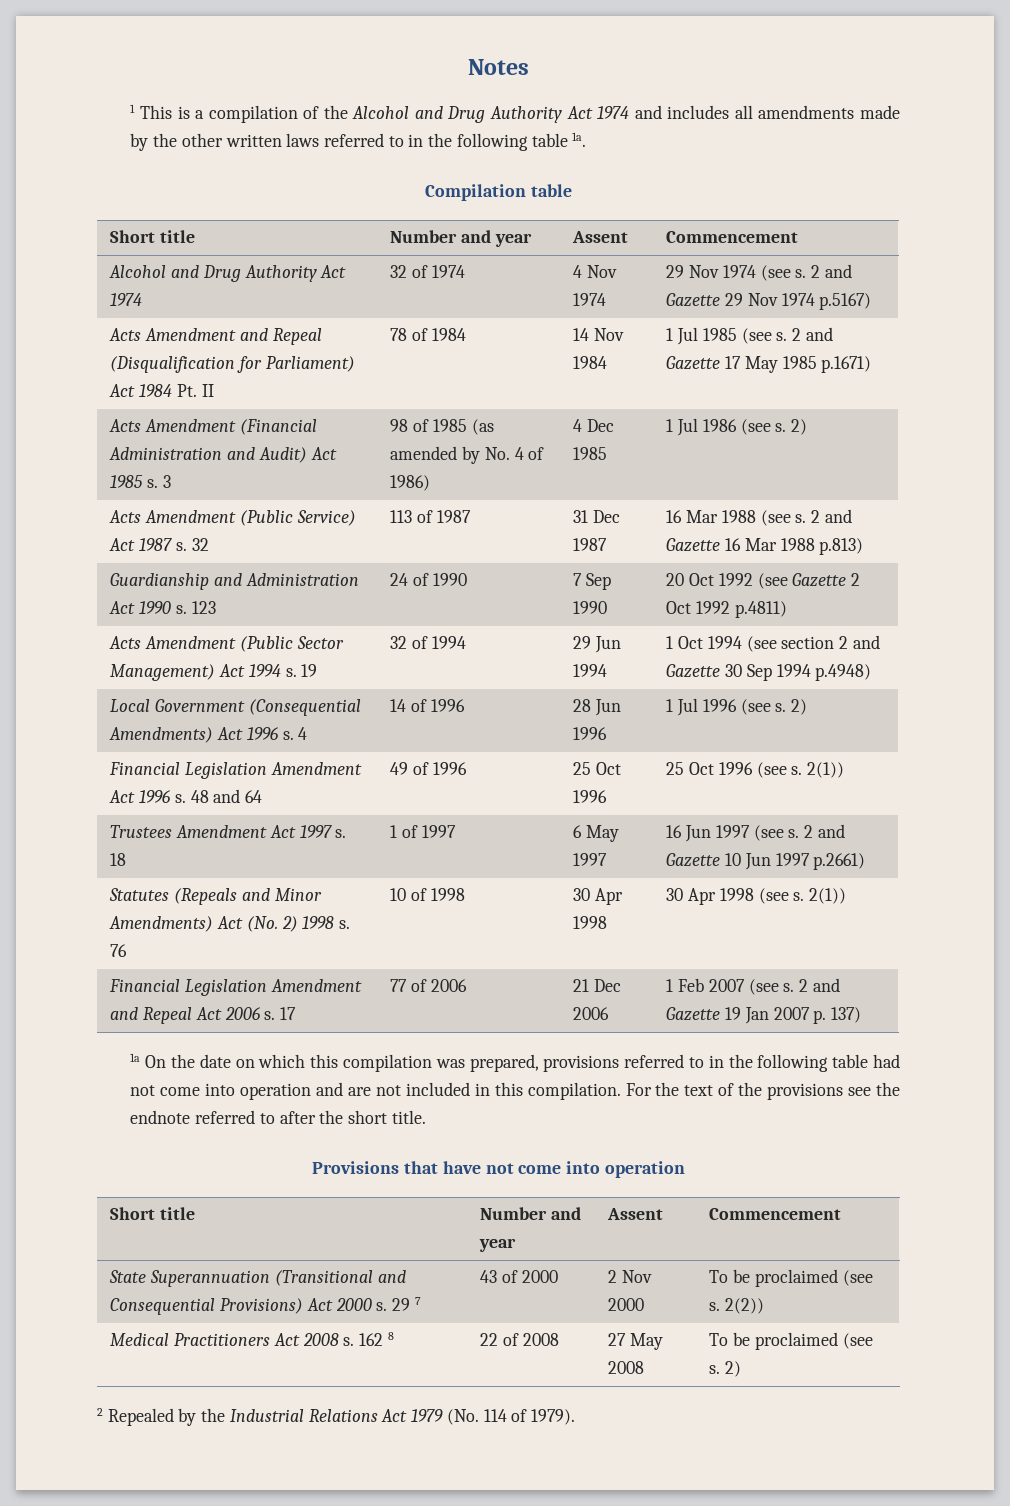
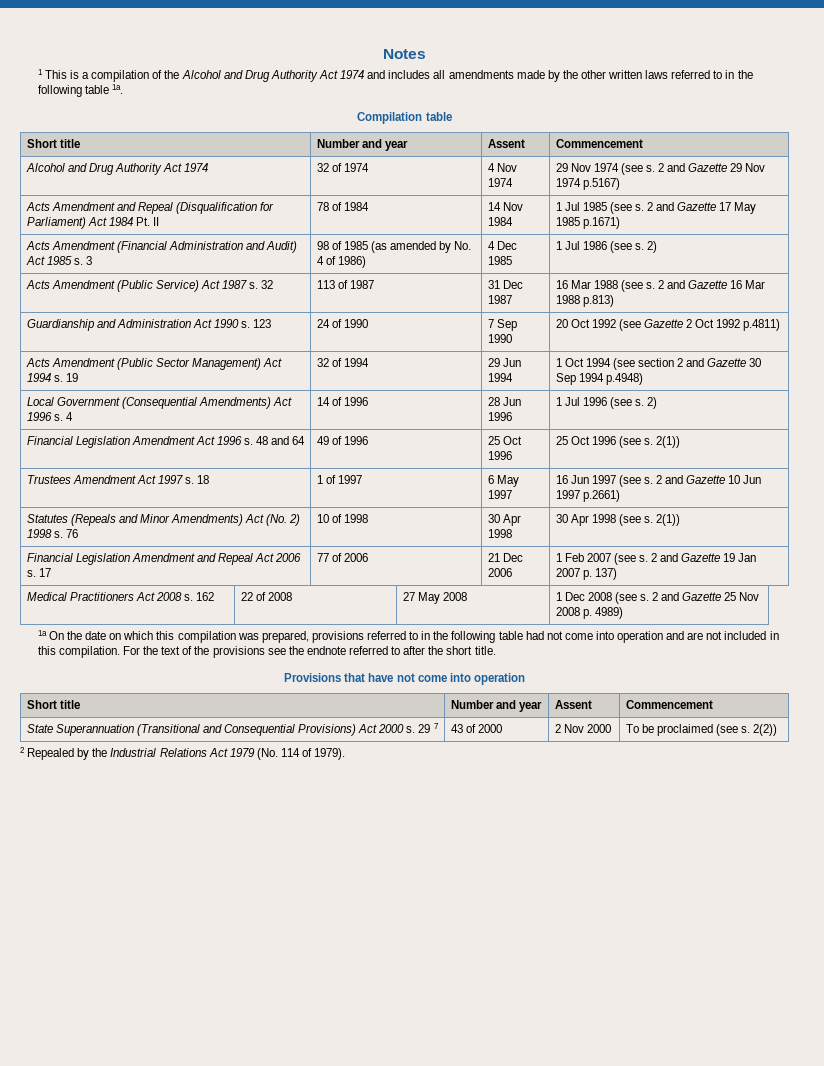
(862, 1015) none -> [26,592,215,601] [240,592,292,601] [402,592,467,604] [555,592,760,604] [555,607,623,619] // Medical Practitioners Act 2008 s. 162 | 22 of 2008 | 27 May 2008 | 1 Dec 2008 (see s. 2 and Gazette 25 Nov 2008 p. 4989)
[110,1332,394,1346] [480,1333,559,1346] [608,1333,664,1350] [608,1361,645,1374] [709,1332,873,1350] [709,1361,742,1377] // Medical Practitioners Act 2008 s. 162 8 | 22 of 2008 | 27 May 2008 | To be proclaimed (see s. 2) -> (778, 730) none

